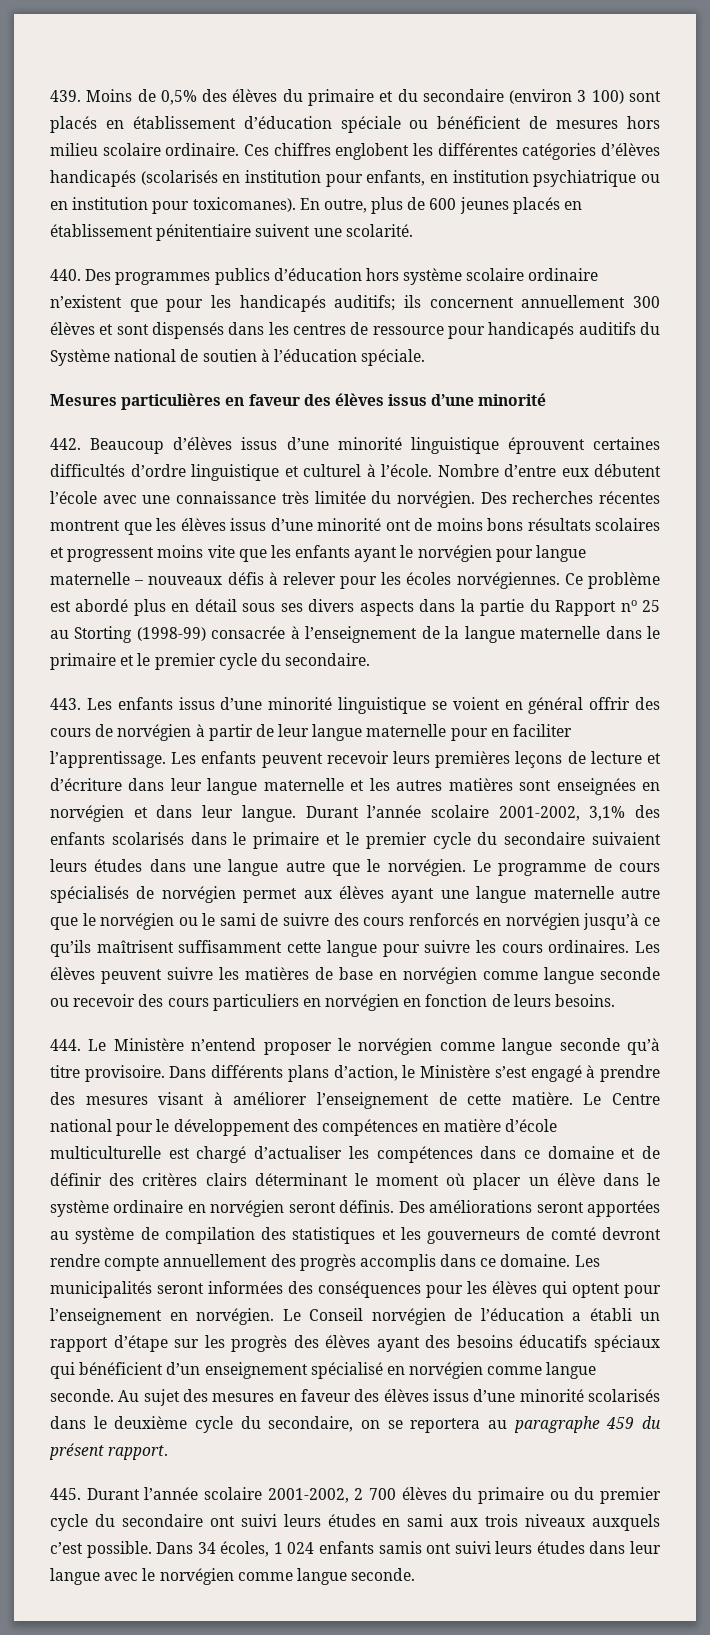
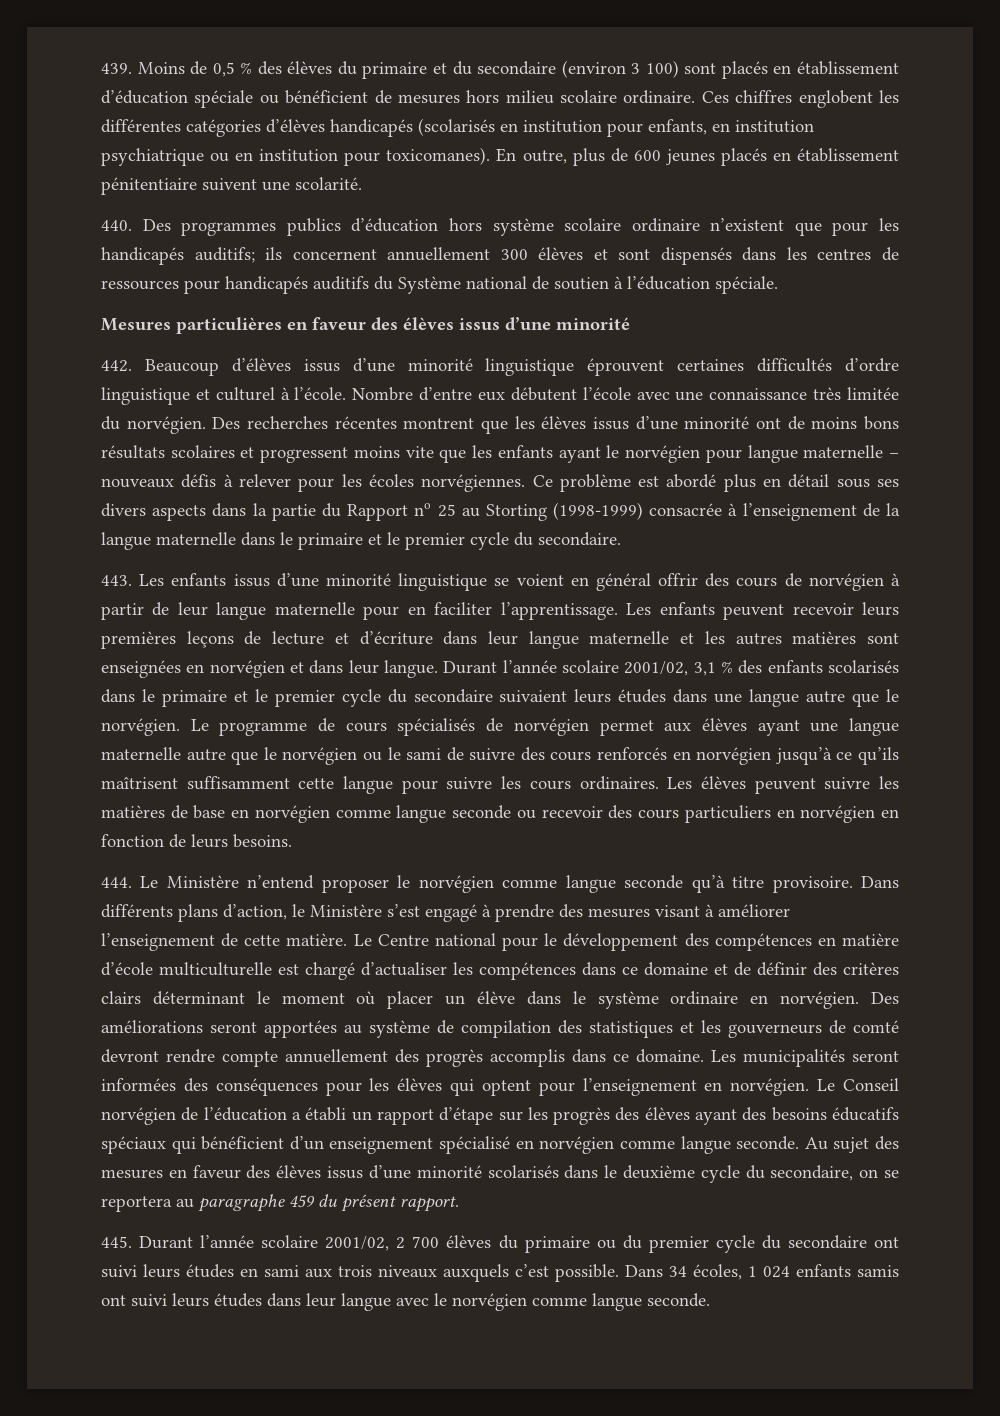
[160,90,197,105] 0,5% -> [212,62,253,77] 0,5 %
[372,326,444,335] ressource -> [101,280,179,290] ressources
[136,627,206,641] (1998-99) -> [553,502,644,520] (1998-1999)
[498,806,626,821] 2001-2002, 3,1% -> [624,661,734,676] 2001/02, 3,1 %
[210,1200,395,1217] norvégien seront définis. -> [780,991,860,1009] norvégien.
[267,1488,349,1503] 2001-2002, -> [325,1236,390,1251] 2001/02,

